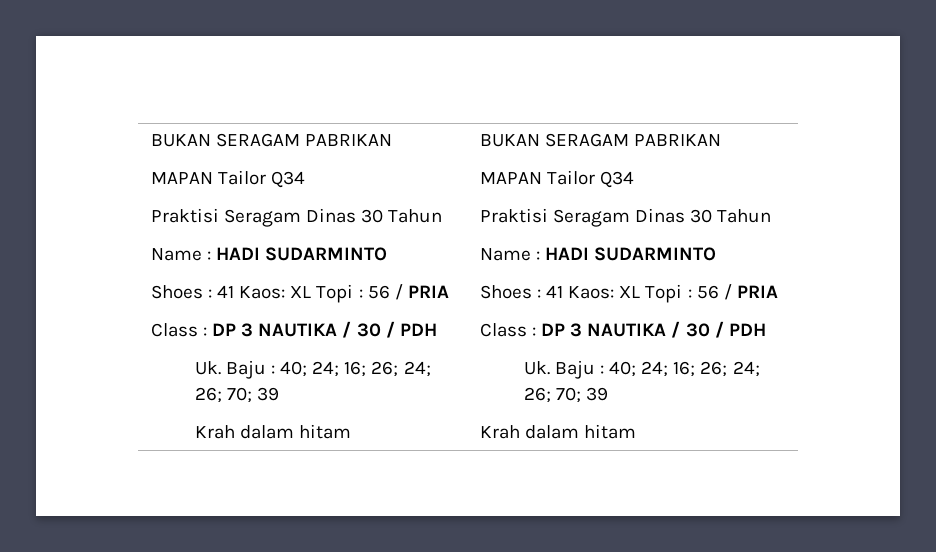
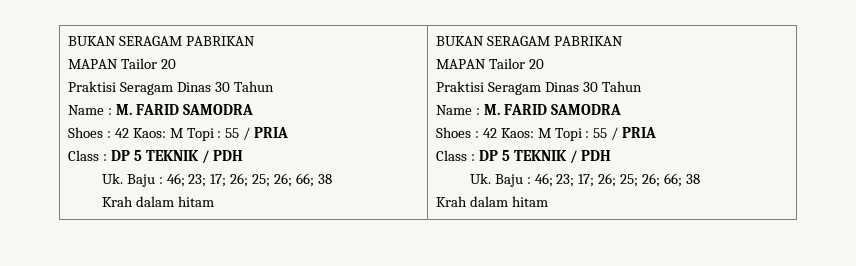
[150,133,392,147] [150,170,305,188] [150,208,443,227] [150,247,388,261] [150,284,449,303] [150,321,437,338] [194,360,431,379] [194,387,279,403] BUKAN SERAGAM PABRIKAN // MAPAN Tailor Q34 // Praktisi Seragam Dinas 30 Tahun // Name : HADI SUDARMINTO // Shoes : 41 Kaos: XL Topi : 56 / PRIA // Class : DP 3 NAUTIKA / 30 / PDH // Uk. Baju : 40; 24; 16; 26; 24; 26; 70; 39 -> [67,36,255,46] [67,58,176,69] [67,81,274,95] [67,104,253,115] [67,127,289,141] [67,150,244,164] [101,173,332,187] BUKAN SERAGAM PABRIKAN // MAPAN Tailor 20 // Praktisi Seragam Dinas 30 Tahun // Name : M. FARID SAMODRA // Shoes : 42 Kaos: M Topi : 55 / PRIA // Class : DP 5 TEKNIK / PDH // Uk. Baju : 46; 23; 17; 26; 25; 26; 66; 38
[599,171,634,188] [479,208,772,227] [479,247,717,261] [479,284,778,303] [479,321,766,338] [523,360,760,379] [523,387,608,403] Q34 // Praktisi Seragam Dinas 30 Tahun // Name : HADI SUDARMINTO // Shoes : 41 Kaos: XL Topi : 56 / PRIA // Class : DP 3 NAUTIKA / 30 / PDH // Uk. Baju : 40; 24; 16; 26; 24; 26; 70; 39 -> [528,59,544,69] [435,81,642,95] [435,104,621,115] [435,127,657,141] [435,150,612,164] [469,173,700,187] 20 // Praktisi Seragam Dinas 30 Tahun // Name : M. FARID SAMODRA // Shoes : 42 Kaos: M Topi : 55 / PRIA // Class : DP 5 TEKNIK / PDH // Uk. Baju : 46; 23; 17; 26; 25; 26; 66; 38

